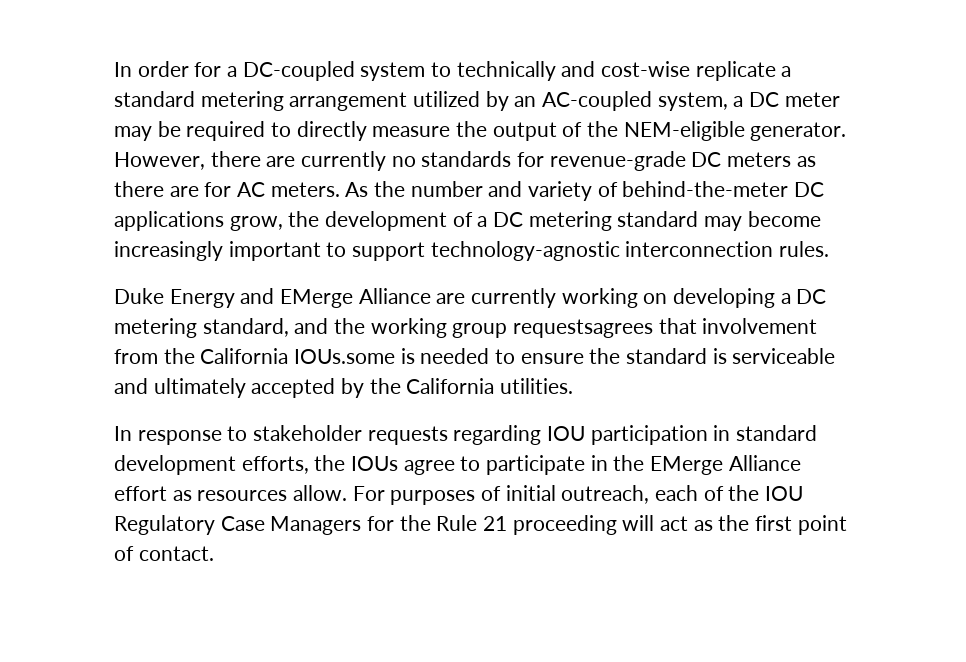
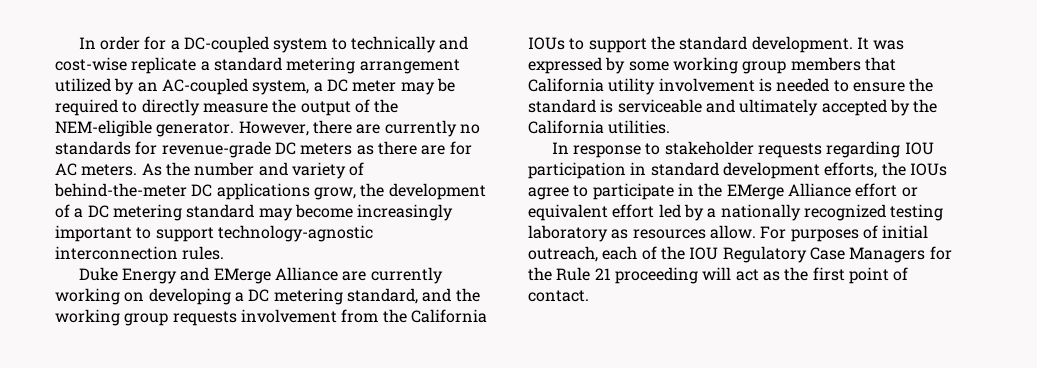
[513,318,697,338] requestsagrees that -> [172,311,237,326] requests
[294,349,396,364] IOUs.some -> [528,36,905,53] [528,57,896,74] [528,78,755,95] IOUs to support the standard development. It was expressed by some working group members that California utility involvement
(167, 493) none -> [901,187,918,197] [528,204,944,221] [528,225,608,242] or equivalent effort led by a nationally recognized testing laboratory

